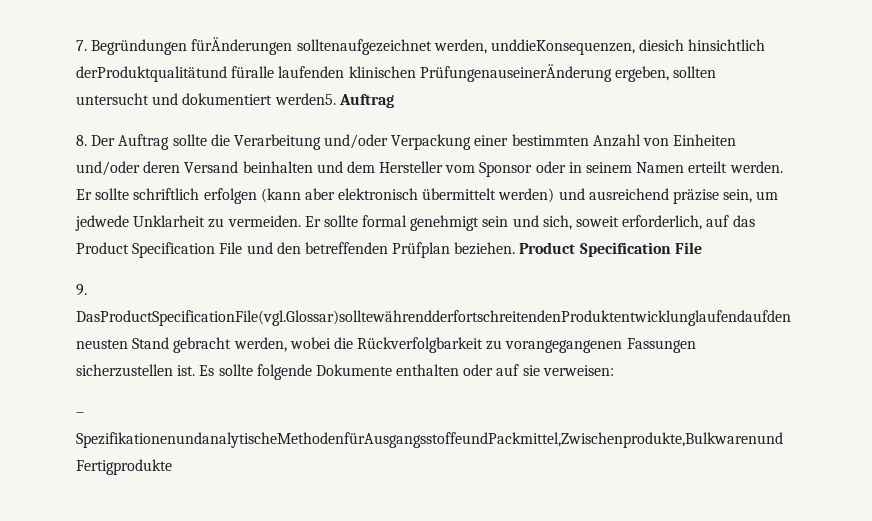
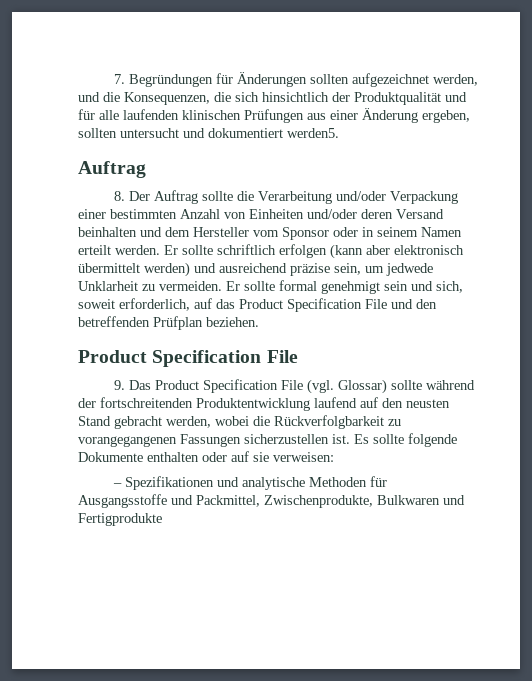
[191,37,766,55] [76,64,612,82] fürÄnderungen solltenaufgezeichnet werden, unddieKonsequenzen, diesich hinsichtlich derProduktqualitätund füralle laufenden klinischen PrüfungenauseinerÄnderung -> [216,72,479,87] [78,92,467,105] [78,108,418,123] für Änderungen sollten aufgezeichnet werden, und die Konsequenzen, die sich hinsichtlich der Produktqualität und für alle laufenden klinischen Prüfungen aus einer Änderung
(336, 99) none -> (339, 133) //
(516, 248) none -> (259, 322) //
[76,310,791,326] DasProductSpecificationFile(vgl.Glossar)solltewährendderfortschreitendenProduktentwicklunglaufendaufden -> [129,379,476,394] [78,397,403,411] Das Product Specification File (vgl. Glossar) sollte während der fortschreitenden Produktentwicklung laufend auf den
[76,432,783,448] SpezifikationenundanalytischeMethodenfürAusgangsstoffeundPackmittel,Zwischenprodukte,Bulkwarenund -> [125,476,388,490] [78,494,465,508] Spezifikationen und analytische Methoden für Ausgangsstoffe und Packmittel, Zwischenprodukte, Bulkwaren und

